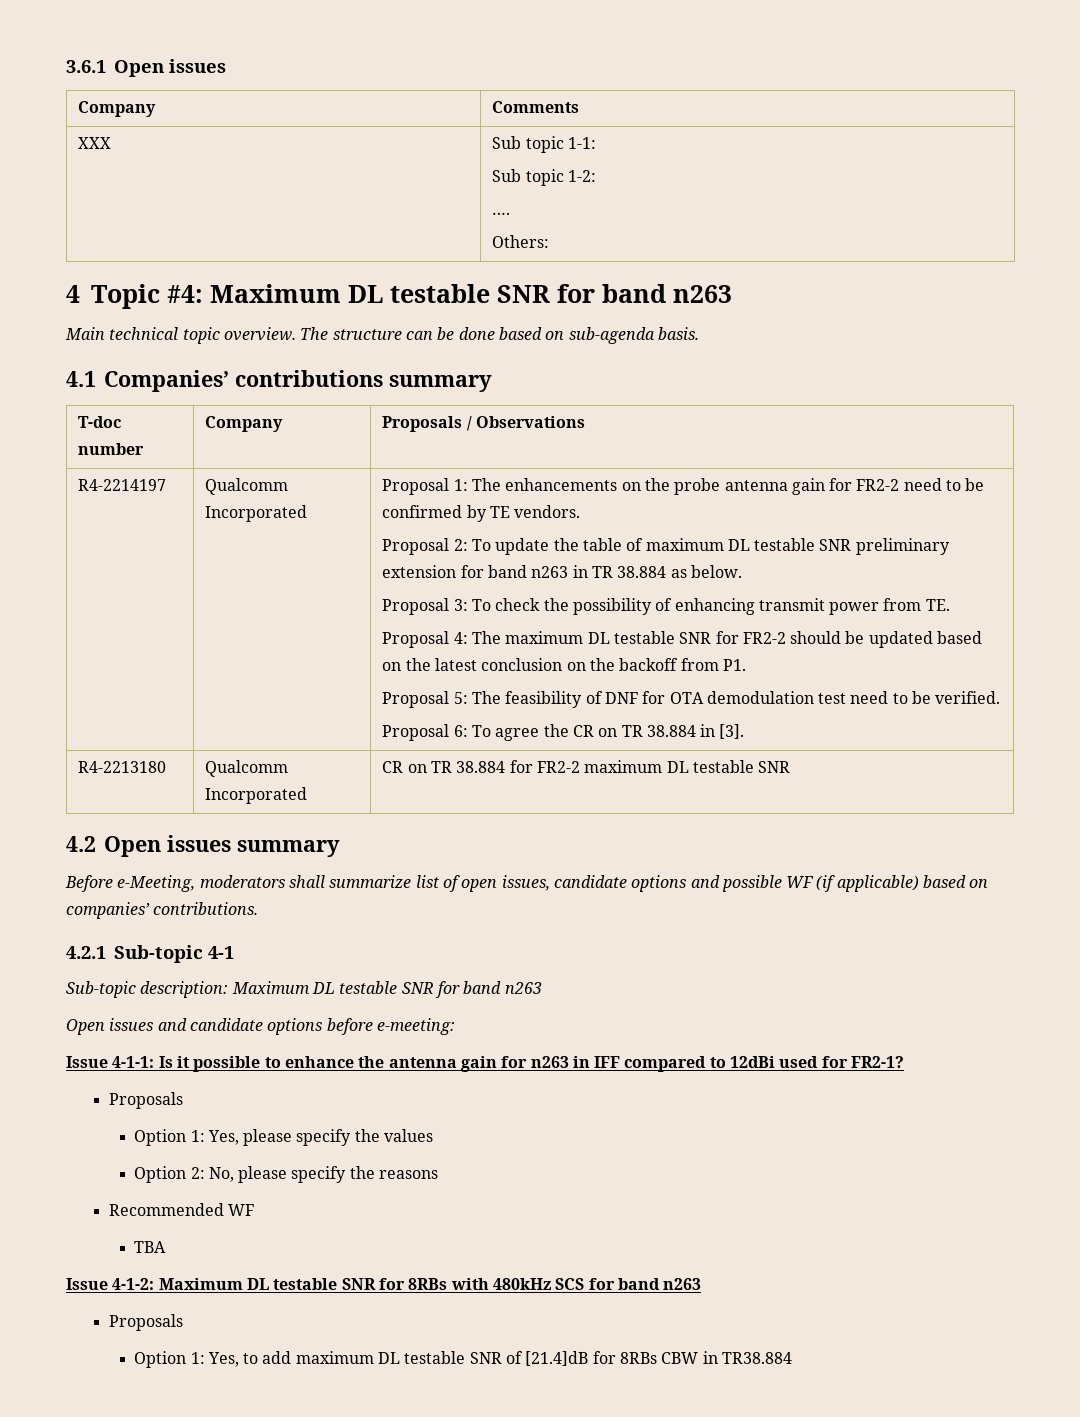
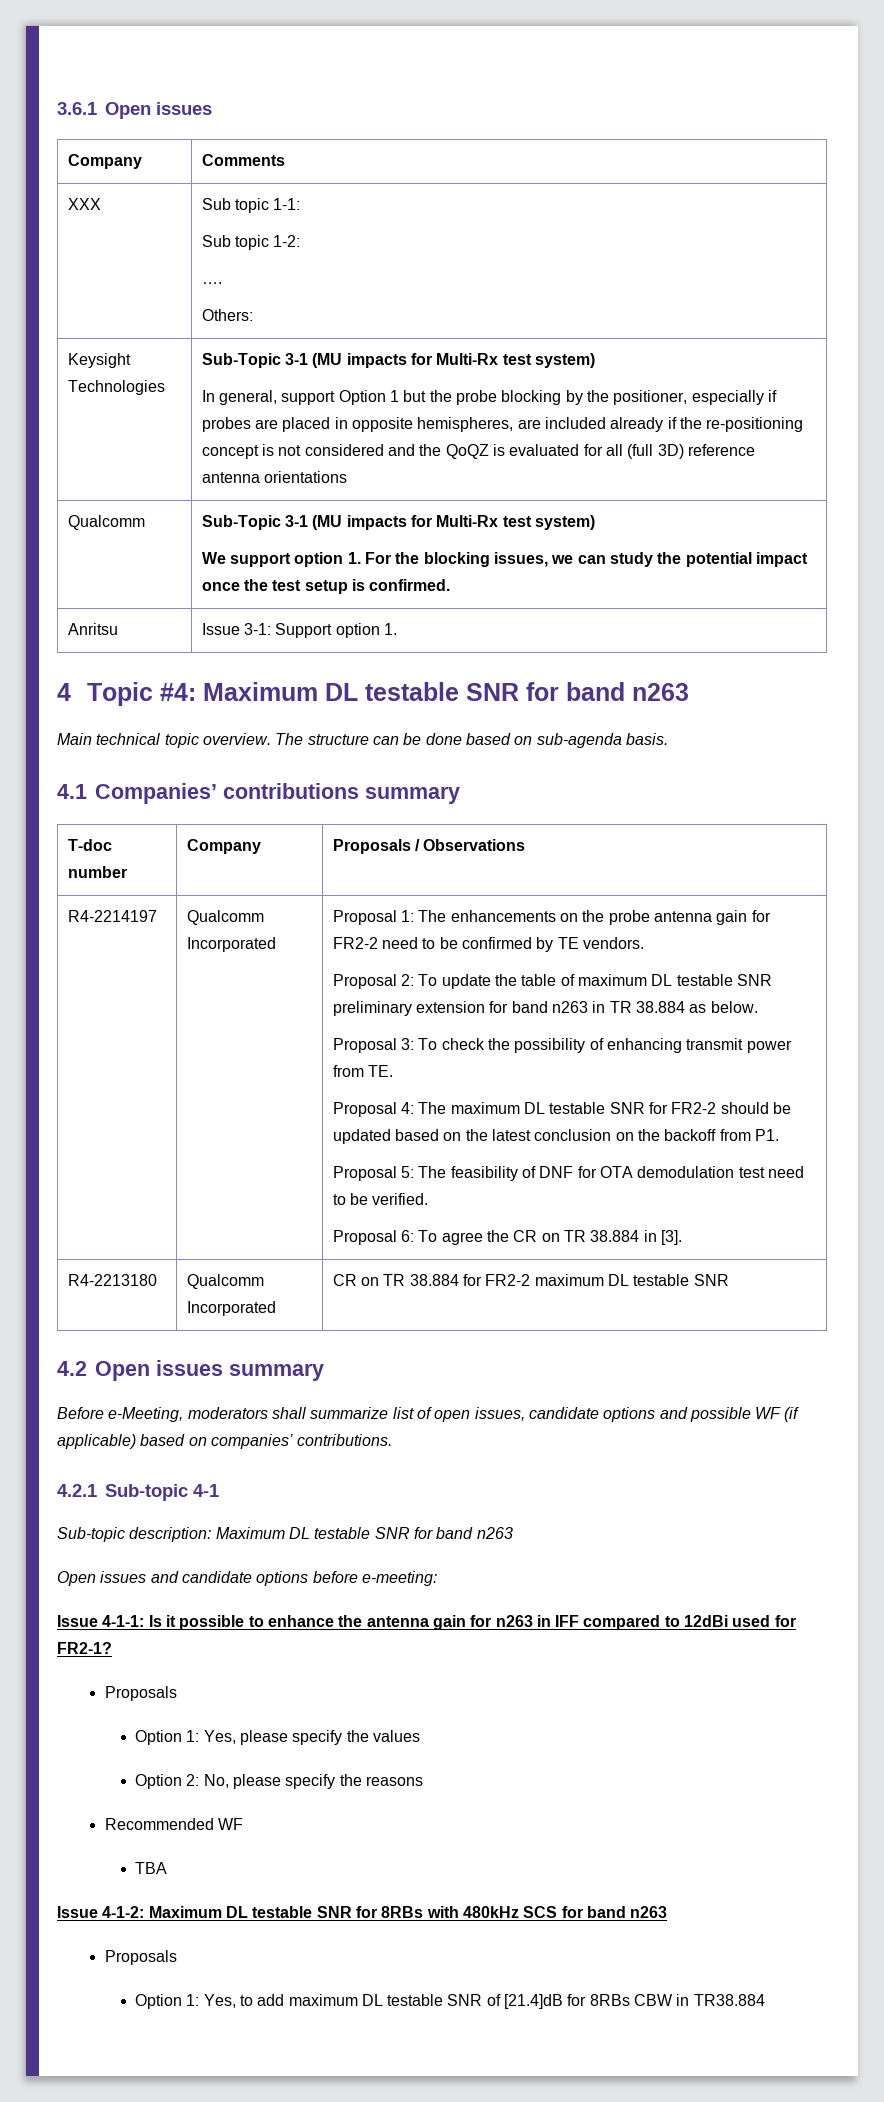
(550, 241) none -> [67,353,131,368] [67,380,165,395] [201,353,595,368] [201,390,777,405] [201,417,804,432] [201,444,755,459] [201,471,348,483] [67,515,145,530] [201,515,595,530] [201,552,808,567] [201,579,451,594] [67,623,118,635] [201,623,398,638] // Keysight Technologies | Sub-Topic 3-1 (MU impacts for Multi-Rx test system) // In general, support Option 1 but the probe blocking by the positioner, especially if probes are placed in opposite hemispheres, are included already if the re-positioning concept is not considered and the QoQZ is evaluated for all (full 3D) reference antenna orientations // Qualcomm | Sub-Topic 3-1 (MU impacts for Multi-Rx test system) // We support option 1. For the blocking issues, we can study the potential impact once the test setup is confirmed. // Anritsu | Issue 3-1: Support option 1.

